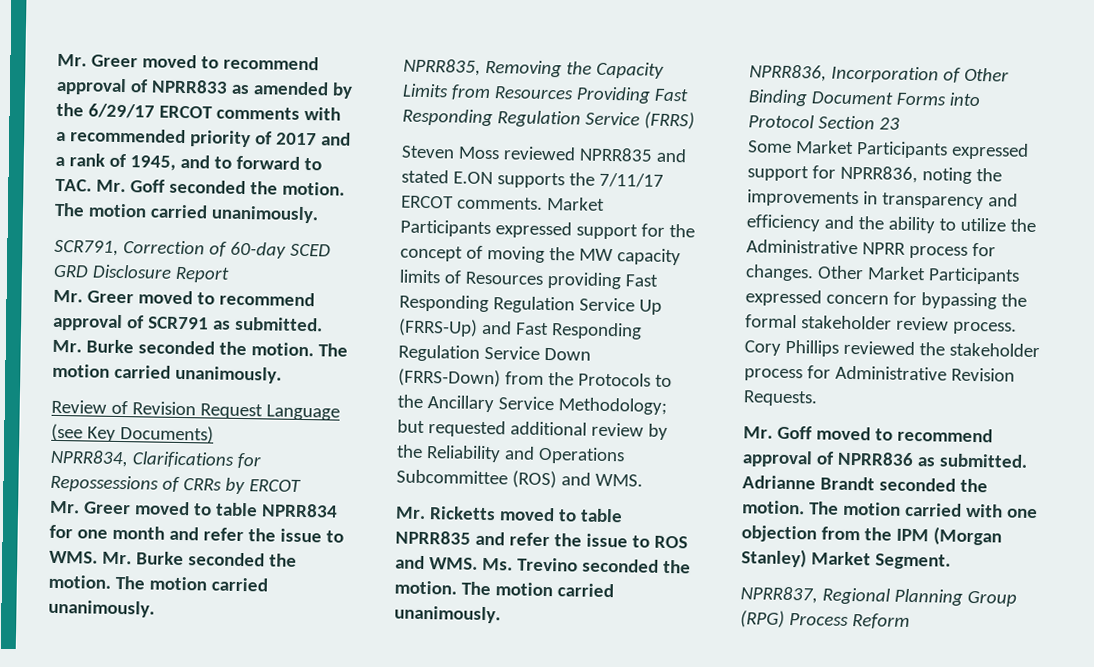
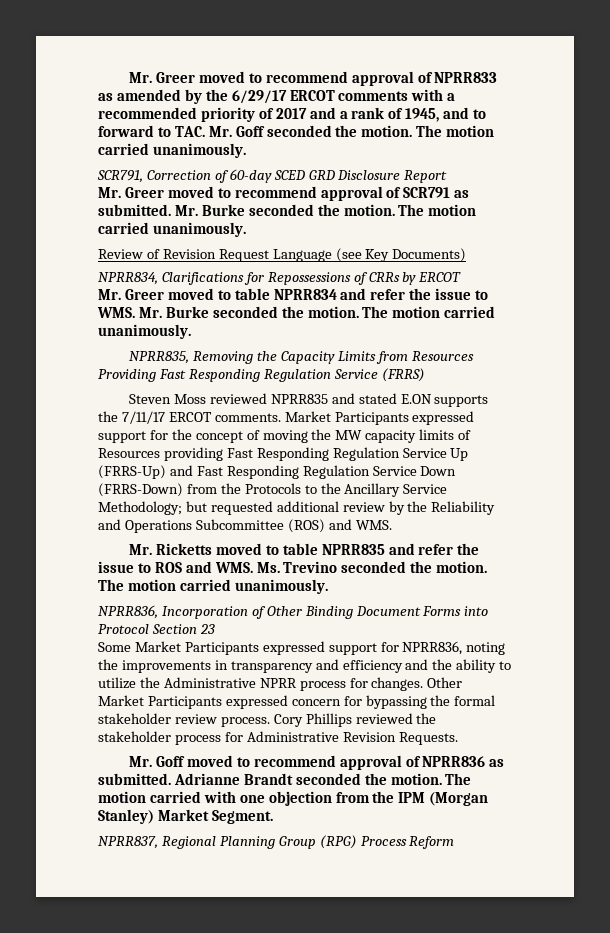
[49,524,165,540] for one month -> (337, 294) none

